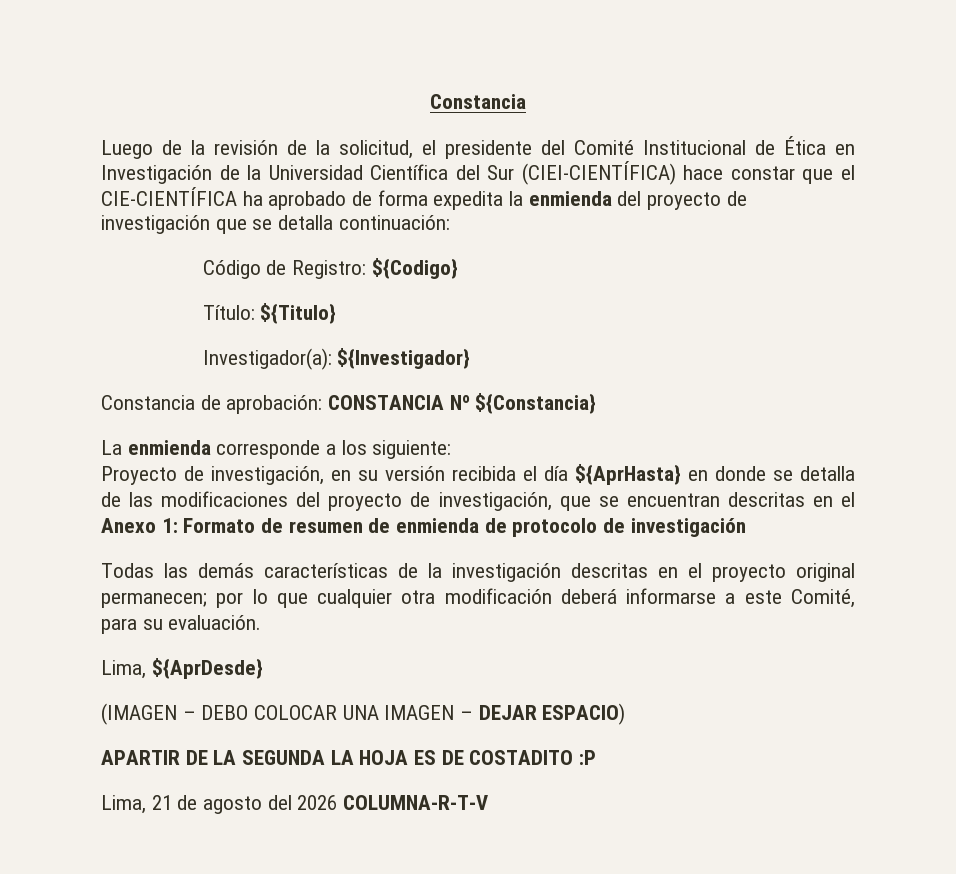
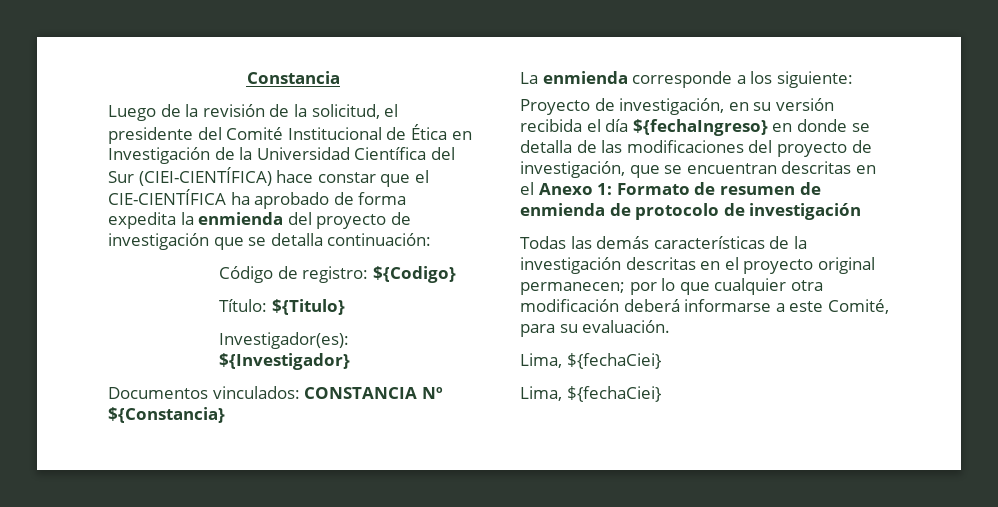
[292,260,367,279] Registro: -> [302,266,369,283] registro:
[202,348,332,370] Investigador(a): -> [219,332,349,349] Investigador(es):
[101,395,323,414] Constancia de aprobación: -> [108,386,300,399] Documentos vinculados:
[575,464,681,485] ${AprHasta} -> [632,119,768,136] ${fechaIngreso}
[151,658,263,679] [101,703,626,725] [101,750,597,765] [101,795,489,814] ${AprDesde} // (IMAGEN – DEBO COLOCAR UNA IMAGEN – DEJAR ESPACIO) // APARTIR DE LA SEGUNDA LA HOJA ES DE COSTADITO :P // Lima, 21 de agosto del 2026 COLUMNA-R-T-V -> [566,353,661,369] [520,386,661,402] ${fechaCiei} // Lima, ${fechaCiei}

